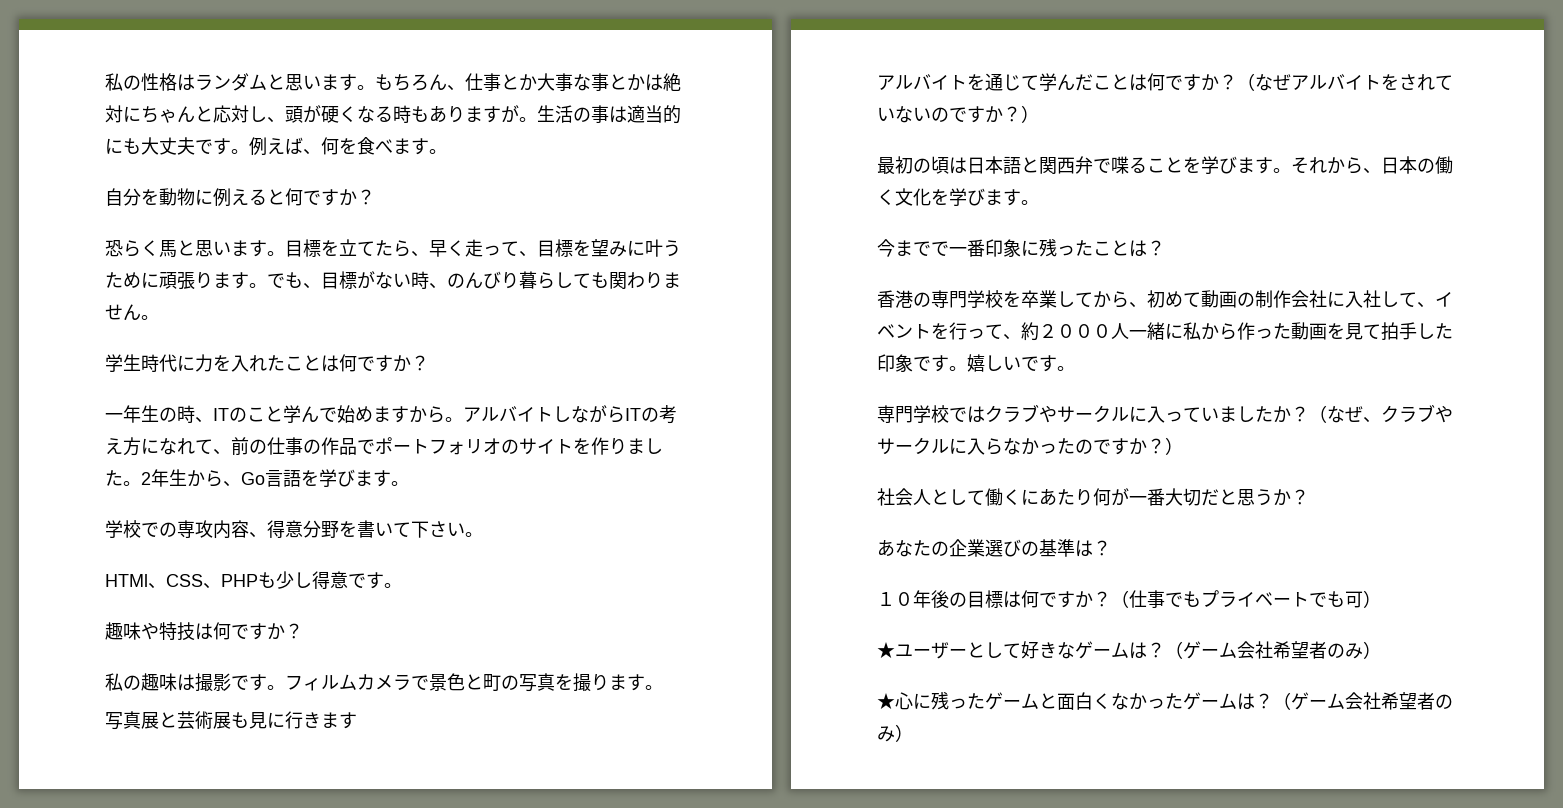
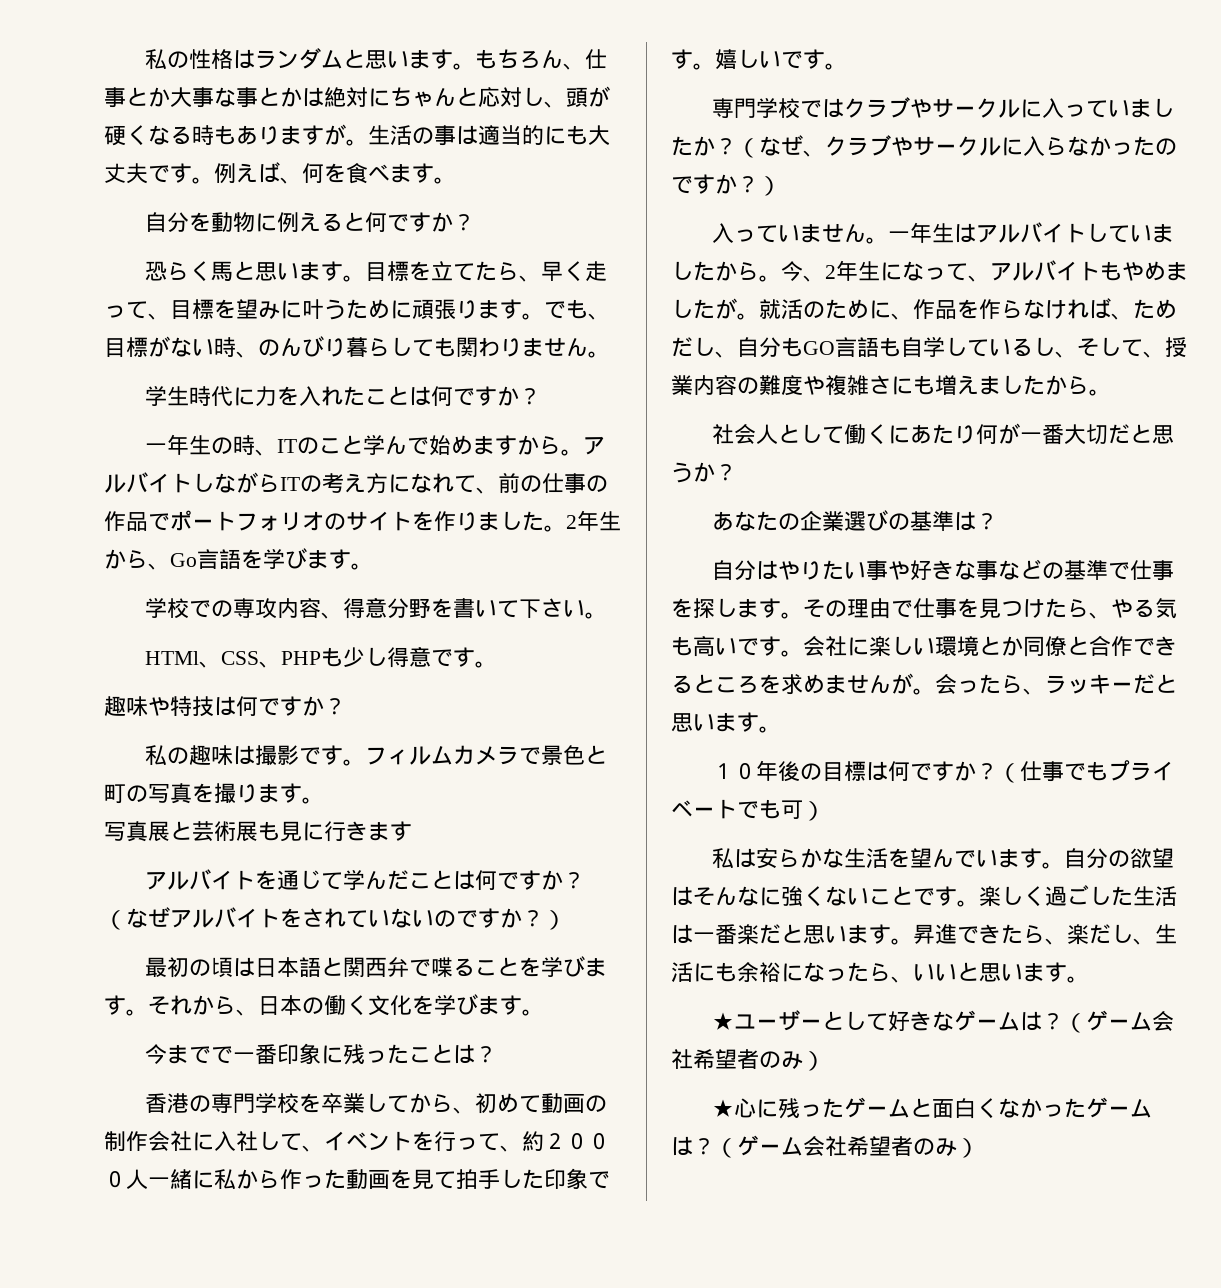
(1183, 446) none -> [712,222,1175,244] [671,260,1188,282] [671,298,1177,320] [671,337,1187,358] [671,375,1111,396] // 入っていません。一年生はアルバイトしていましたから。今、2年生になって、アルバイトもやめましたが。就活のために、作品を作らなければ、ためだし、自分もGO言語も自学しているし、そして、授業内容の難度や複雑さにも増えましたから。
(1111, 548) none -> [712,559,1175,581] [671,598,1177,619] [671,635,1177,657] [671,673,1177,695] [671,712,781,733] // 自分はやりたい事や好きな事などの基準で仕事を探します。その理由で仕事を見つけたら、やる気も高いです。会社に楽しい環境とか同僚と合作できるところを求めませんが。会ったら、ラッキーだと思います。
(1381, 599) none -> [712,848,1175,869] [671,885,1177,907] [671,923,1177,945] [671,962,1089,983] // 私は安らかな生活を望んでいます。自分の欲望はそんなに強くないことです。楽しく過ごした生活は一番楽だと思います。昇進できたら、楽だし、生活にも余裕になったら、いいと思います。

